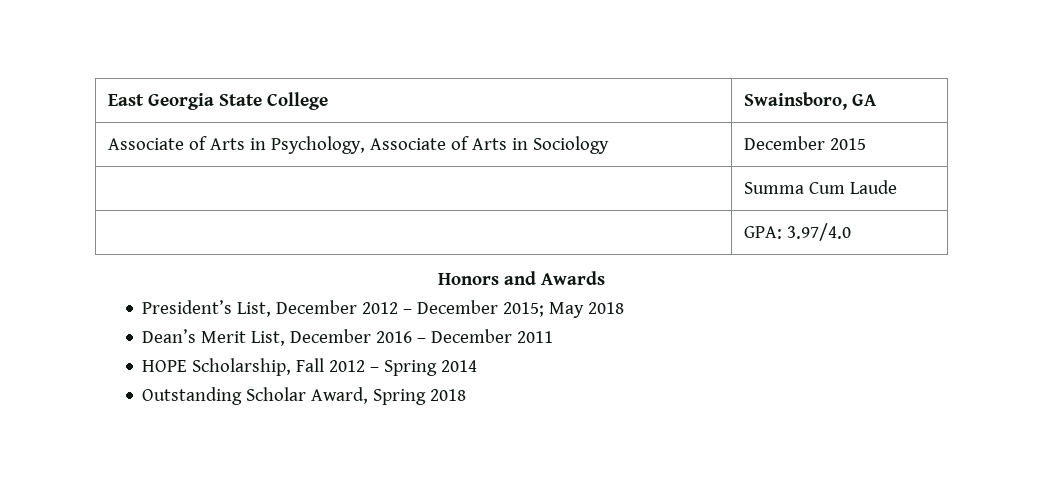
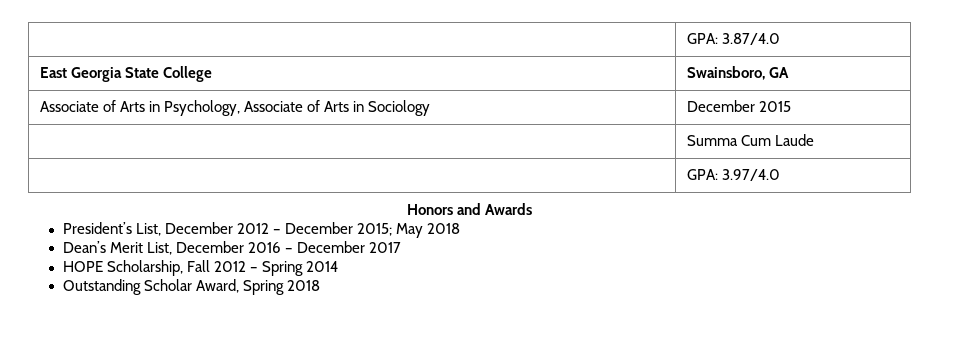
(107, 100) none -> [686,33,781,45] | GPA: 3.87/4.0 //
[517,331,554,343] 2011 -> [369,242,402,253] 2017

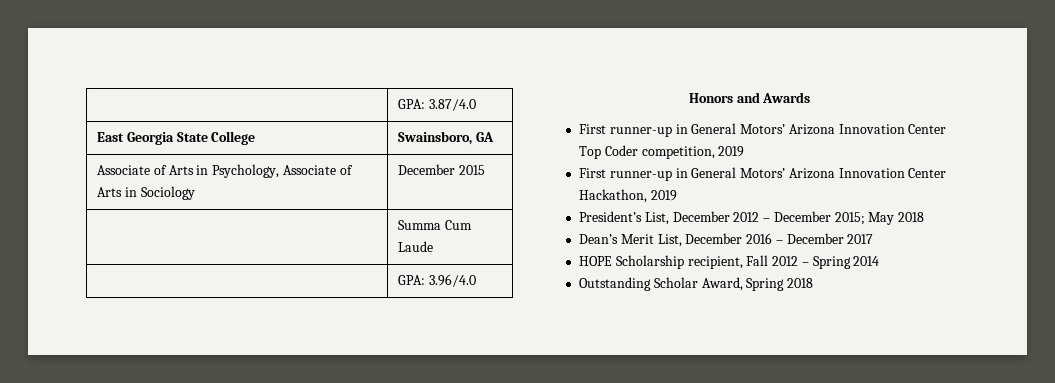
[722,169,781,181] 3.97/4.0 -> [428,274,476,287] 3.96/4.0
(533, 209) none -> [578,123,947,137] [578,145,745,159] [578,167,947,181] [578,189,677,203] // First runner-up in General Motors’ Arizona Innovation Center Top Coder competition, 2019 // First runner-up in General Motors’ Arizona Innovation Center Hackathon, 2019
[106,260,183,276] Scholarship, -> [615,255,743,269] Scholarship recipient,

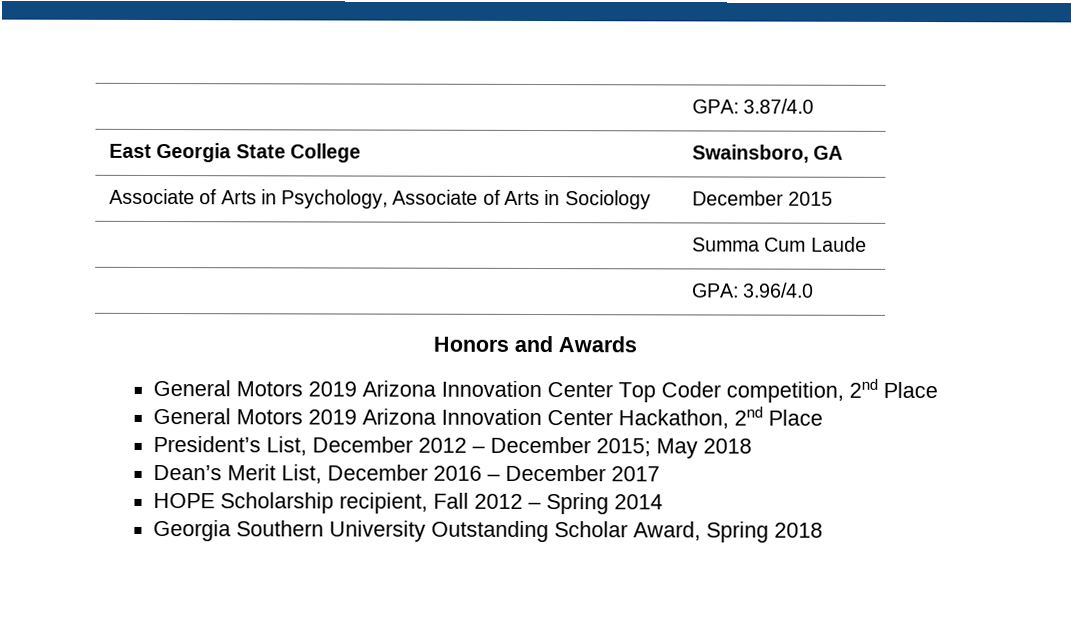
[578,123,786,137] First runner-up in General Motors’ -> [153,380,358,397] General Motors 2019
[718,146,745,157] [578,167,786,181] 2019 // First runner-up in General Motors’ -> [849,378,939,399] [153,408,358,425] 2nd Place // General Motors 2019
[650,190,677,201] 2019 -> [734,406,824,426] 2nd Place
(880, 261) none -> [153,520,427,542] Georgia Southern University

